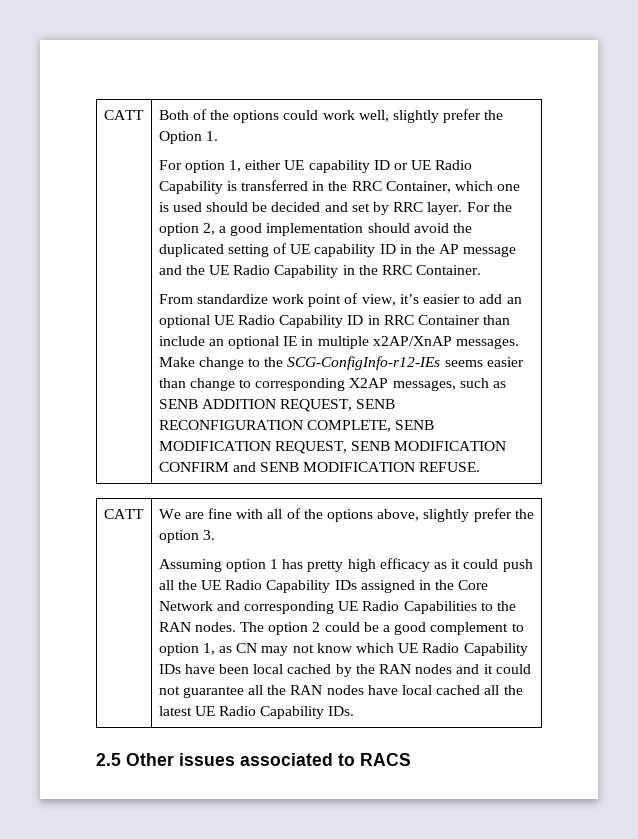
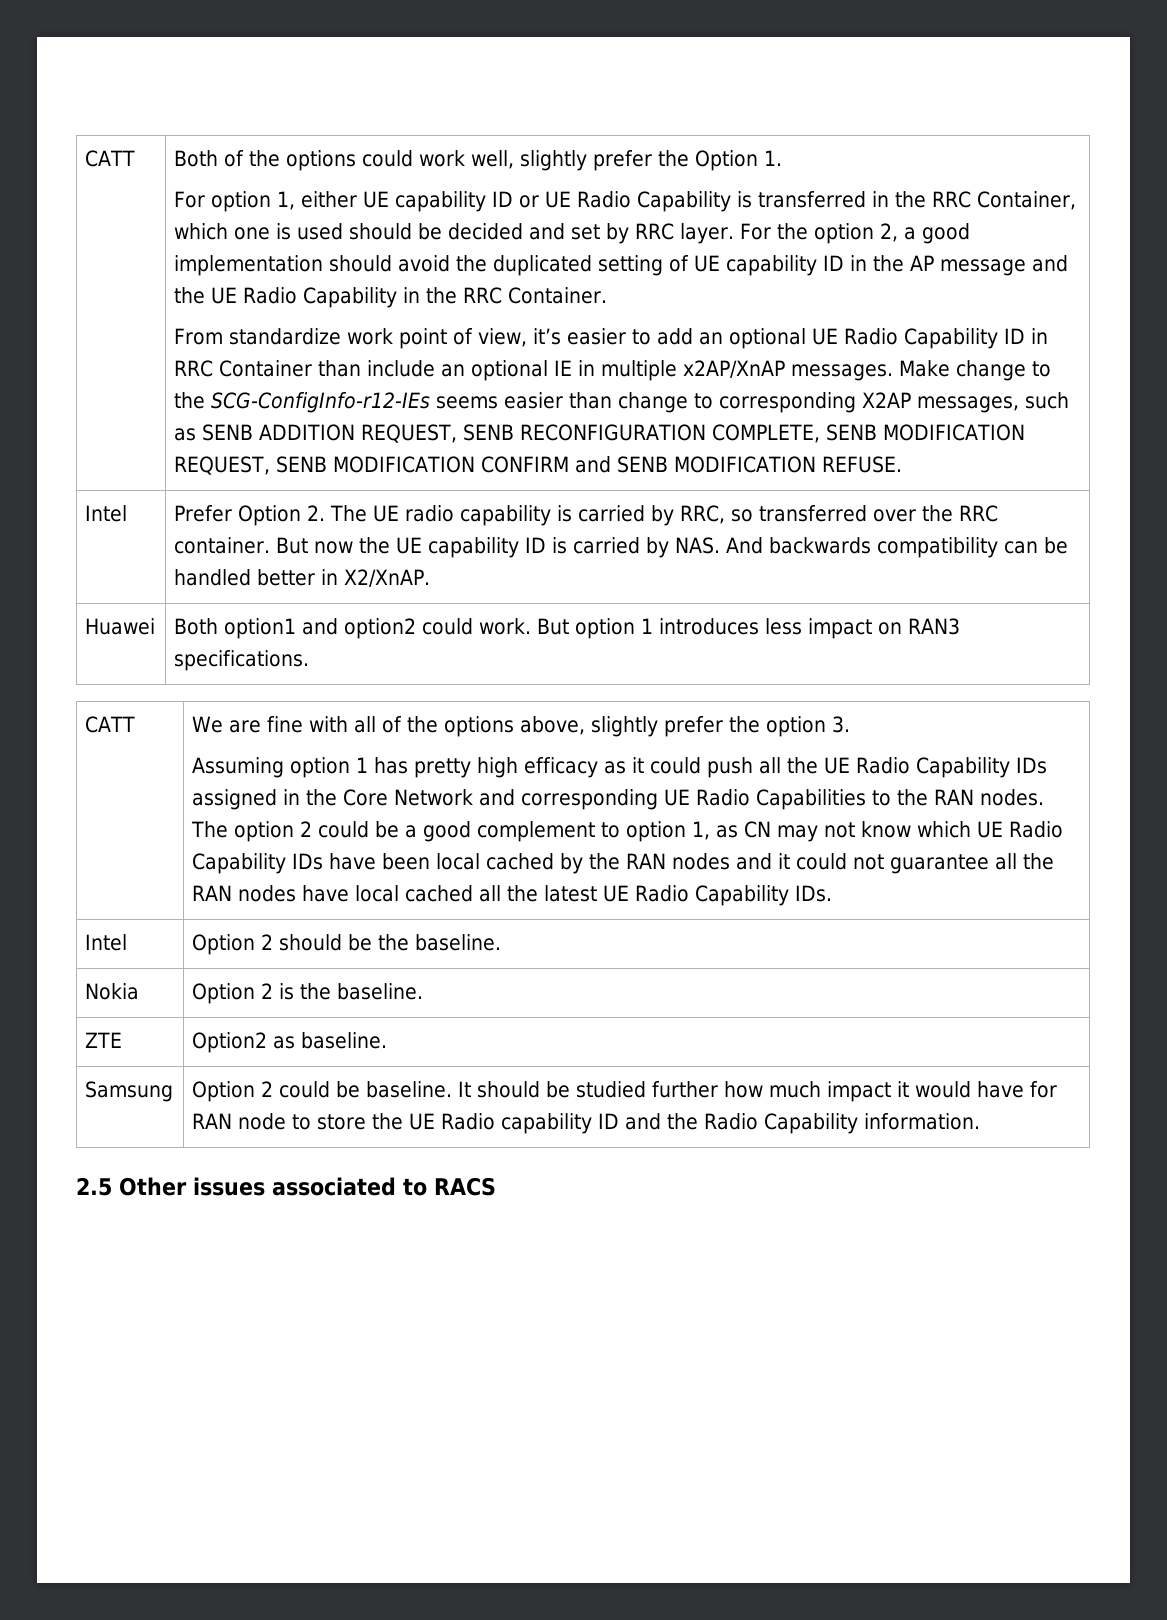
(481, 467) none -> [85,505,128,522] [174,505,999,526] [174,537,1069,558] [174,569,431,587] [85,618,156,635] [174,618,961,639] [174,650,310,671] // Intel | Prefer Option 2. The UE radio capability is carried by RRC, so transferred over the RRC container. But now the UE capability ID is carried by NAS. And backwards compatibility can be handled better in X2/XnAP. // Huawei | Both option1 and option2 could work. But option 1 introduces less impact on RAN3 specifications.
(355, 711) none -> [85,934,128,951] [192,934,502,955] [85,983,140,1000] [192,983,424,1004] [85,1032,123,1048] [192,1032,388,1053] [85,1081,174,1102] [192,1081,1058,1102] [192,1113,981,1134] // Intel | Option 2 should be the baseline. // Nokia | Option 2 is the baseline. // ZTE | Option2 as baseline. // Samsung | Option 2 could be baseline. It should be studied further how much impact it would have for RAN node to store the UE Radio capability ID and the Radio Capability information.

